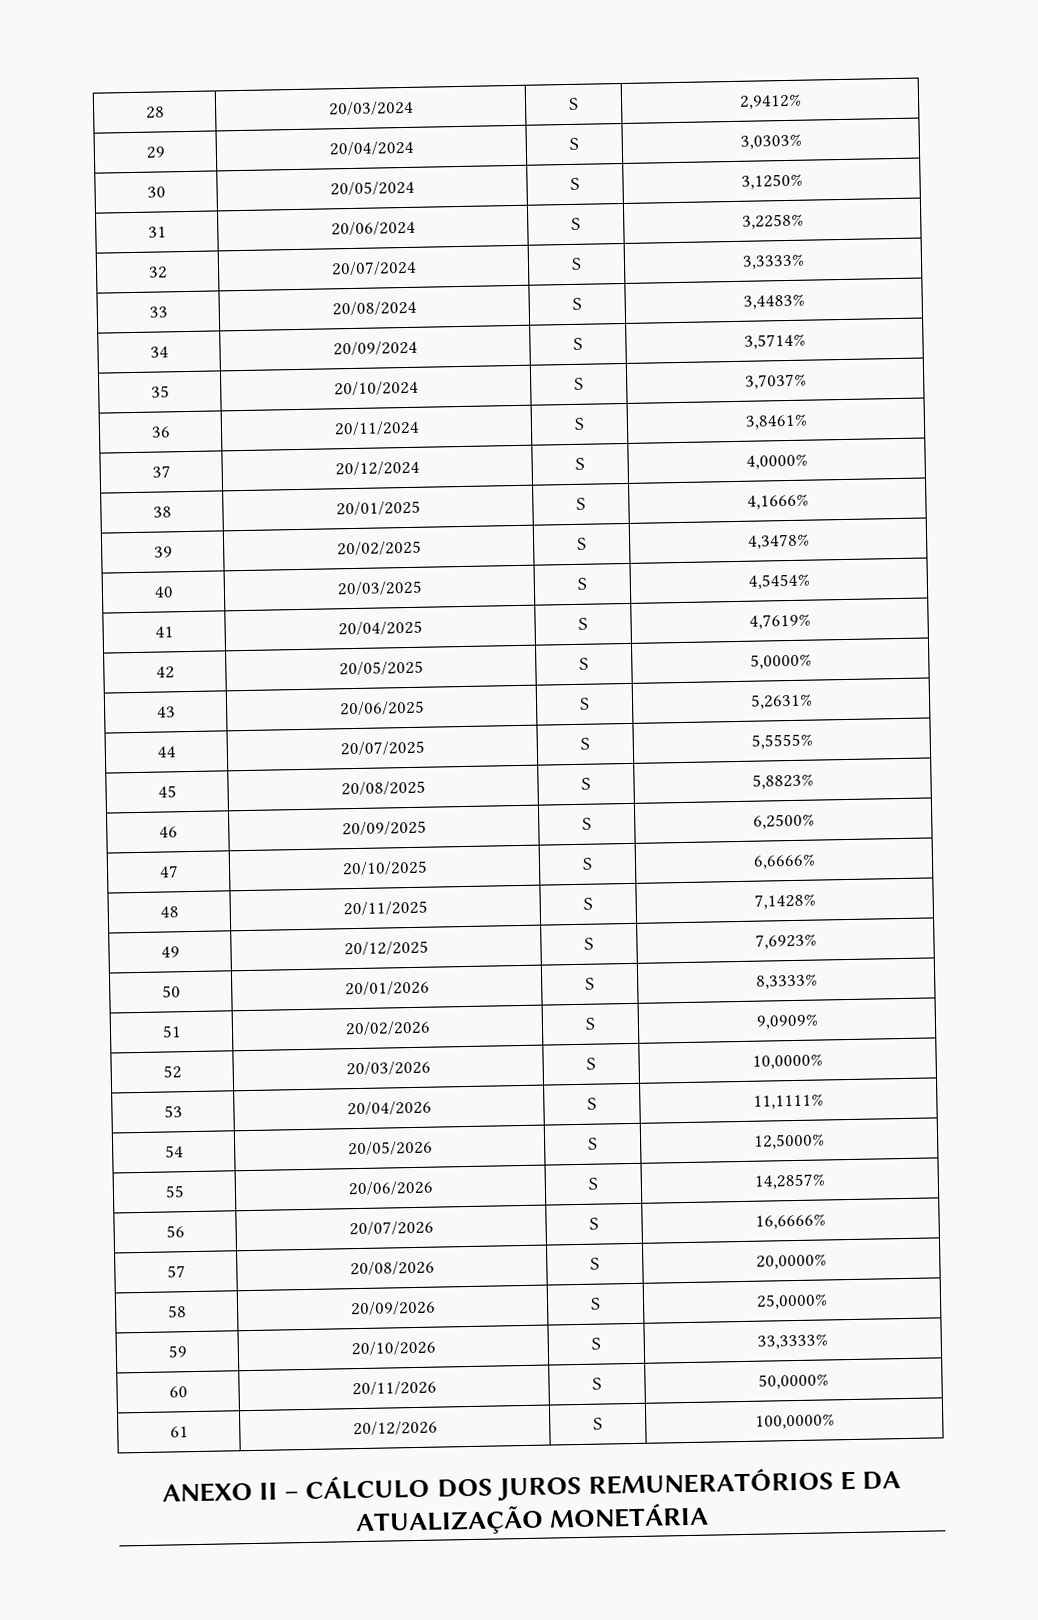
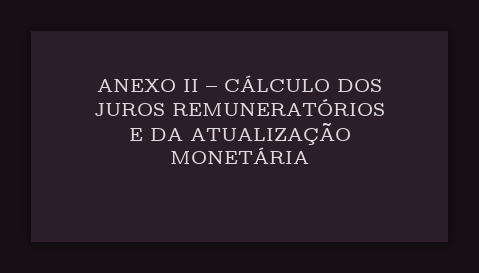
[145,106,165,119] [328,100,414,117] [568,97,579,110] [738,93,802,110] [145,146,165,159] [328,140,414,157] [569,137,579,150] [739,133,802,150] [146,186,166,198] [329,180,415,197] [570,177,580,190] [740,173,803,190] [147,226,167,238] [330,220,416,237] [571,217,581,230] [741,213,804,230] [147,266,168,279] [330,260,417,277] [571,257,582,270] [741,253,805,270] [148,306,168,318] [331,300,417,317] [572,297,582,310] [742,293,805,310] [149,346,169,358] [332,340,418,357] [573,337,583,350] [743,333,806,350] [150,385,170,398] [333,380,419,397] [574,377,584,390] [744,373,807,390] [150,426,171,438] [333,420,420,437] [574,417,585,430] [744,413,808,430] [151,465,171,478] [334,460,420,477] [575,457,585,470] [745,453,808,470] [152,506,172,518] [335,500,421,517] [576,497,586,510] [746,493,809,510] [153,546,173,558] [336,540,422,557] [577,537,587,550] [746,533,810,550] [153,586,174,598] [336,580,423,597] [577,577,587,590] [747,573,810,590] [154,626,174,638] [337,620,423,637] [578,617,588,630] [748,613,811,630] [155,666,175,679] [338,660,424,677] [579,657,589,670] [749,653,812,670] [156,706,176,718] [338,700,425,717] [579,697,590,710] [749,693,813,710] [156,746,176,758] [339,740,425,757] [580,737,590,750] [750,733,813,750] [157,785,177,798] [340,780,426,797] [581,777,591,790] [751,773,814,790] [158,826,178,838] [341,820,427,837] [582,817,592,830] [752,813,815,830] [158,865,179,878] [341,860,428,877] [582,857,593,870] [752,853,816,870] [159,906,179,918] [342,900,428,917] [583,897,593,910] [753,893,816,910] [160,946,180,958] [343,940,429,957] [584,937,594,950] [754,933,817,950] [161,985,181,998] [344,980,430,997] [585,977,595,990] [755,973,818,990] [161,1025,182,1038] [344,1020,431,1037] [585,1017,596,1030] [755,1013,819,1030] [162,1065,182,1079] [345,1060,431,1077] [586,1057,596,1070] [752,1053,824,1070] [163,1105,183,1118] [346,1100,432,1117] [587,1097,597,1110] [753,1093,825,1110] [164,1145,184,1158] [347,1140,433,1157] [588,1137,598,1150] [753,1133,826,1150] [164,1185,185,1198] [347,1180,434,1197] [588,1177,598,1190] [754,1173,826,1190] [165,1225,185,1238] [348,1220,434,1237] [589,1217,599,1230] [755,1213,827,1230] [166,1265,186,1278] [349,1260,435,1277] [590,1257,600,1270] [756,1253,828,1270] [167,1305,187,1318] [349,1300,436,1317] [590,1297,601,1310] [756,1293,829,1310] [167,1345,187,1358] [350,1340,436,1357] [591,1337,601,1350] [757,1333,829,1350] [168,1386,188,1398] [351,1380,437,1397] [592,1377,602,1390] [758,1373,830,1390] [169,1426,189,1438] [352,1420,438,1437] [593,1417,603,1430] [754,1413,835,1430] 28 | 20/03/2024 | S | 2,9412% // 29 | 20/04/2024 | S | 3,0303% // 30 | 20/05/2024 | S | 3,1250% // 31 | 20/06/2024 | S | 3,2258% // 32 | 20/07/2024 | S | 3,3333% // 33 | 20/08/2024 | S | 3,4483% // 34 | 20/09/2024 | S | 3,5714% // 35 | 20/10/2024 | S | 3,7037% // 36 | 20/11/2024 | S | 3,8461% // 37 | 20/12/2024 | S | 4,0000% // 38 | 20/01/2025 | S | 4,1666% // 39 | 20/02/2025 | S | 4,3478% // 40 | 20/03/2025 | S | 4,5454% // 41 | 20/04/2025 | S | 4,7619% // 42 | 20/05/2025 | S | 5,0000% // 43 | 20/06/2025 | S | 5,2631% // 44 | 20/07/2025 | S | 5,5555% // 45 | 20/08/2025 | S | 5,8823% // 46 | 20/09/2025 | S | 6,2500% // 47 | 20/10/2025 | S | 6,6666% // 48 | 20/11/2025 | S | 7,1428% // 49 | 20/12/2025 | S | 7,6923% // 50 | 20/01/2026 | S | 8,3333% // 51 | 20/02/2026 | S | 9,0909% // 52 | 20/03/2026 | S | 10,0000% // 53 | 20/04/2026 | S | 11,1111% // 54 | 20/05/2026 | S | 12,5000% // 55 | 20/06/2026 | S | 14,2857% // 56 | 20/07/2026 | S | 16,6666% // 57 | 20/08/2026 | S | 20,0000% // 58 | 20/09/2026 | S | 25,0000% // 59 | 20/10/2026 | S | 33,3333% // 60 | 20/11/2026 | S | 50,0000% // 61 | 20/12/2026 | S | 100,0000% // -> (97, 85) none

